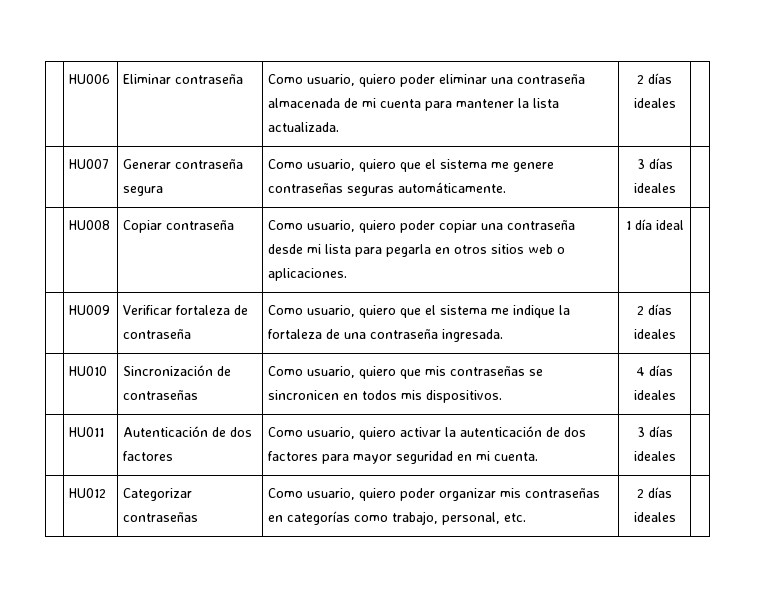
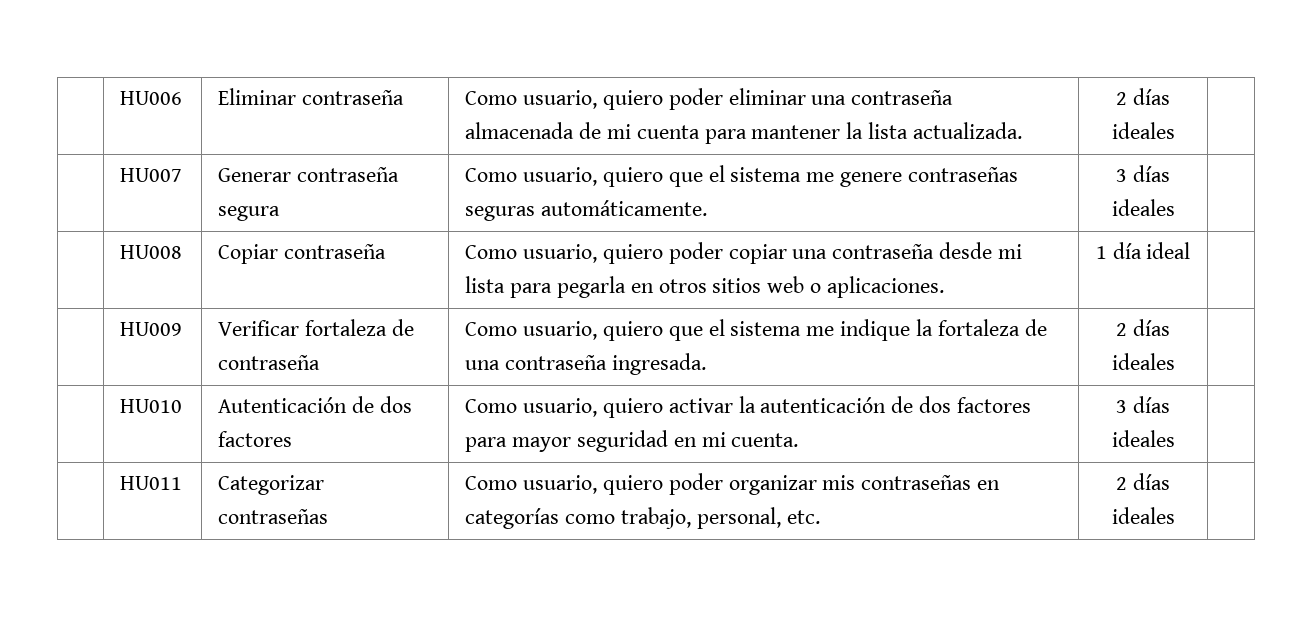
[122,365,231,376] [122,390,198,400] [267,366,543,379] [267,390,502,403] [636,365,673,376] [633,390,676,400] [68,427,104,437] | Sincronización de contraseñas | Como usuario, quiero que mis contraseñas se sincronicen en todos mis dispositivos. | 4 días ideales | // | HU011 -> (183, 406) none
[68,488,106,498] HU012 -> [120,476,183,490] HU011

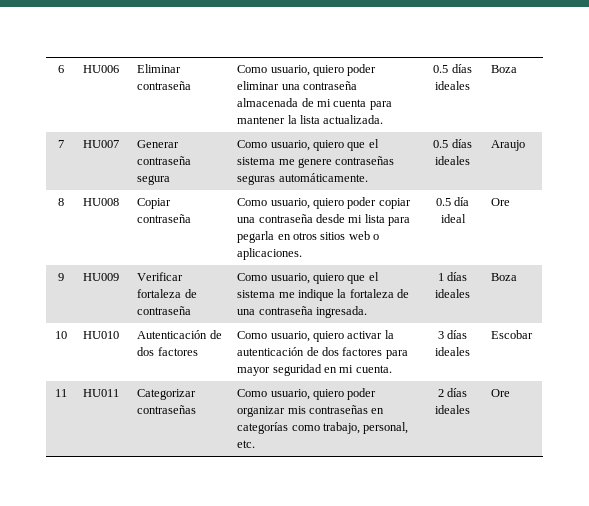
(120, 98) none -> [58,65,64,73] 6
[1116,88,1170,105] [1111,122,1175,139] 2 días ideales | // -> [433,64,472,73] [435,81,470,90] [491,65,518,73] [58,140,64,148] 0.5 días ideales | Boza // 7
[1116,165,1170,182] [1111,199,1175,216] 3 días ideales | // -> [433,139,472,148] [435,156,470,165] [491,140,526,151] [58,198,64,206] 0.5 días ideales | Araujo // 8
[1095,246,1107,259] 1 -> [435,198,451,206] 0.5
(1191, 250) // -> [491,198,511,206] [58,273,64,281] Ore // 9
[1116,319,1170,336] [1111,353,1175,370] 2 días ideales | // -> [437,272,468,281] [435,289,470,298] [491,273,518,281] [55,331,67,339] 1 días ideales | Boza // 10
(1175, 438) // -> [491,330,534,339] [55,389,67,397] Escobar // 11
(1175, 515) none -> [491,389,511,397] Ore

